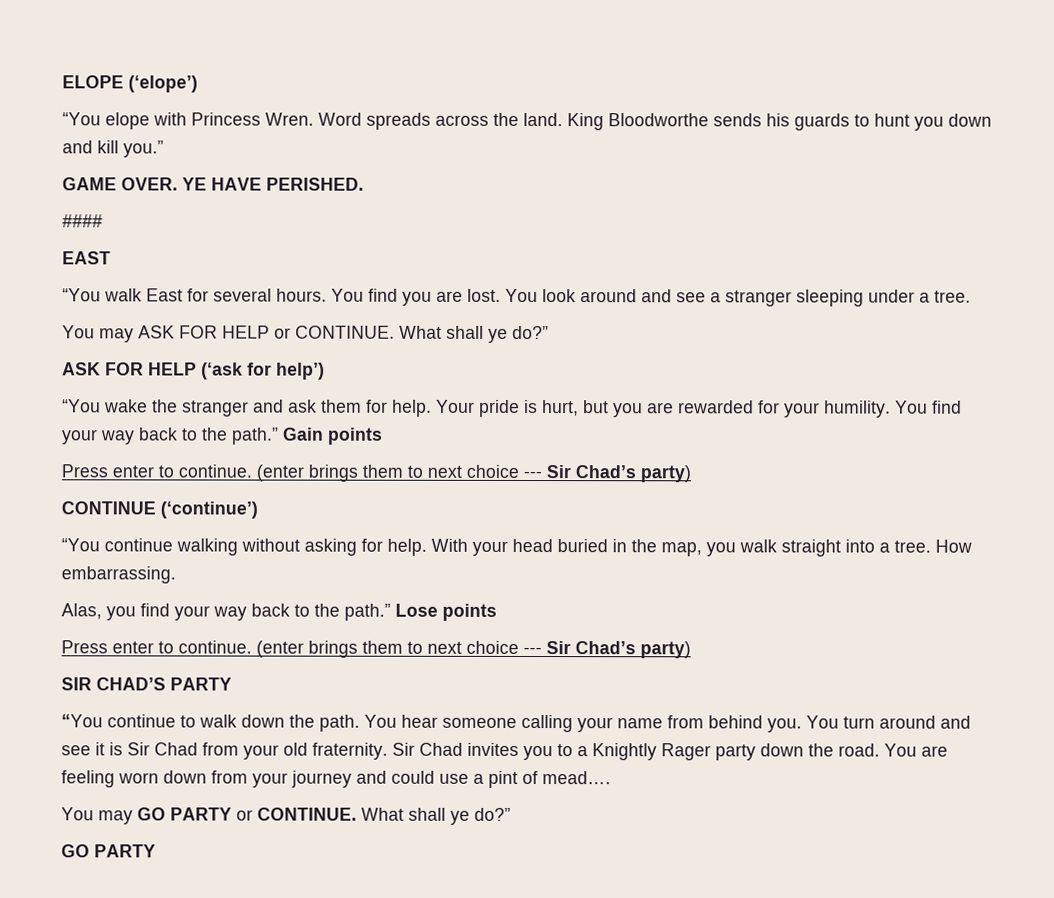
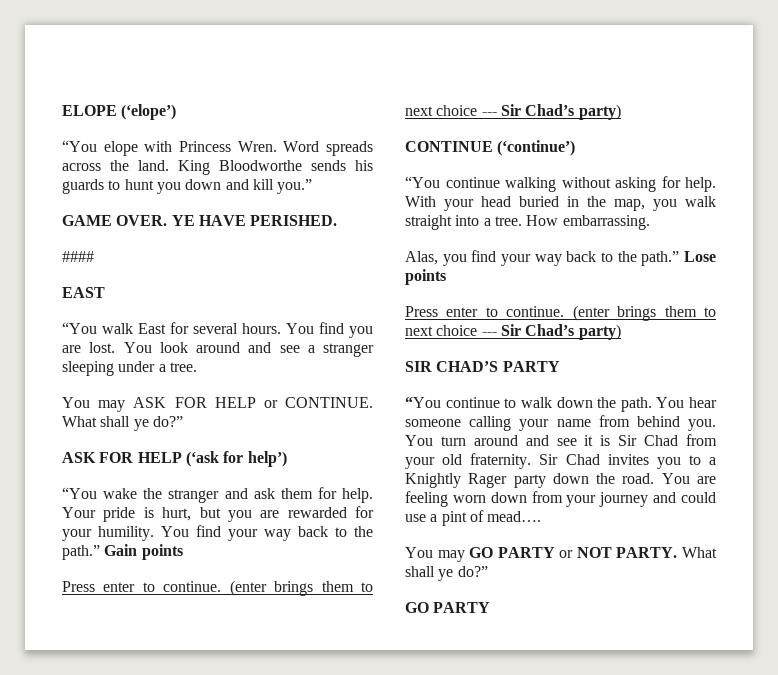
[257,807,357,821] CONTINUE. -> [576,547,678,558] NOT PARTY.

